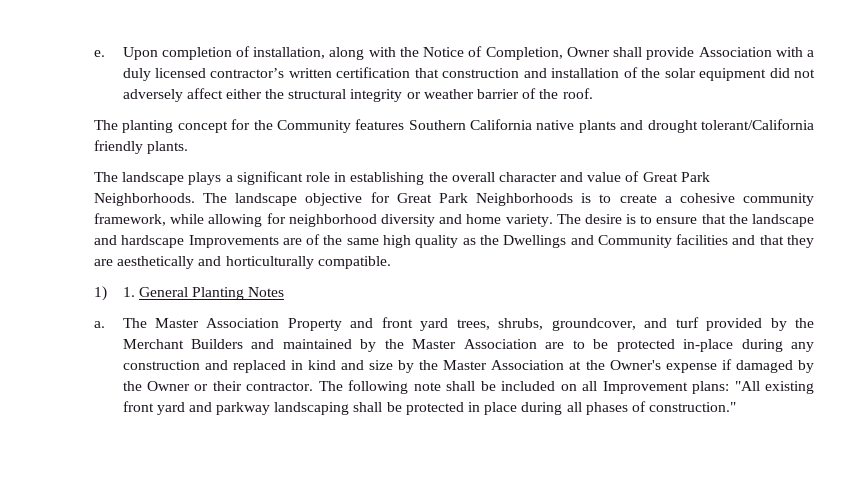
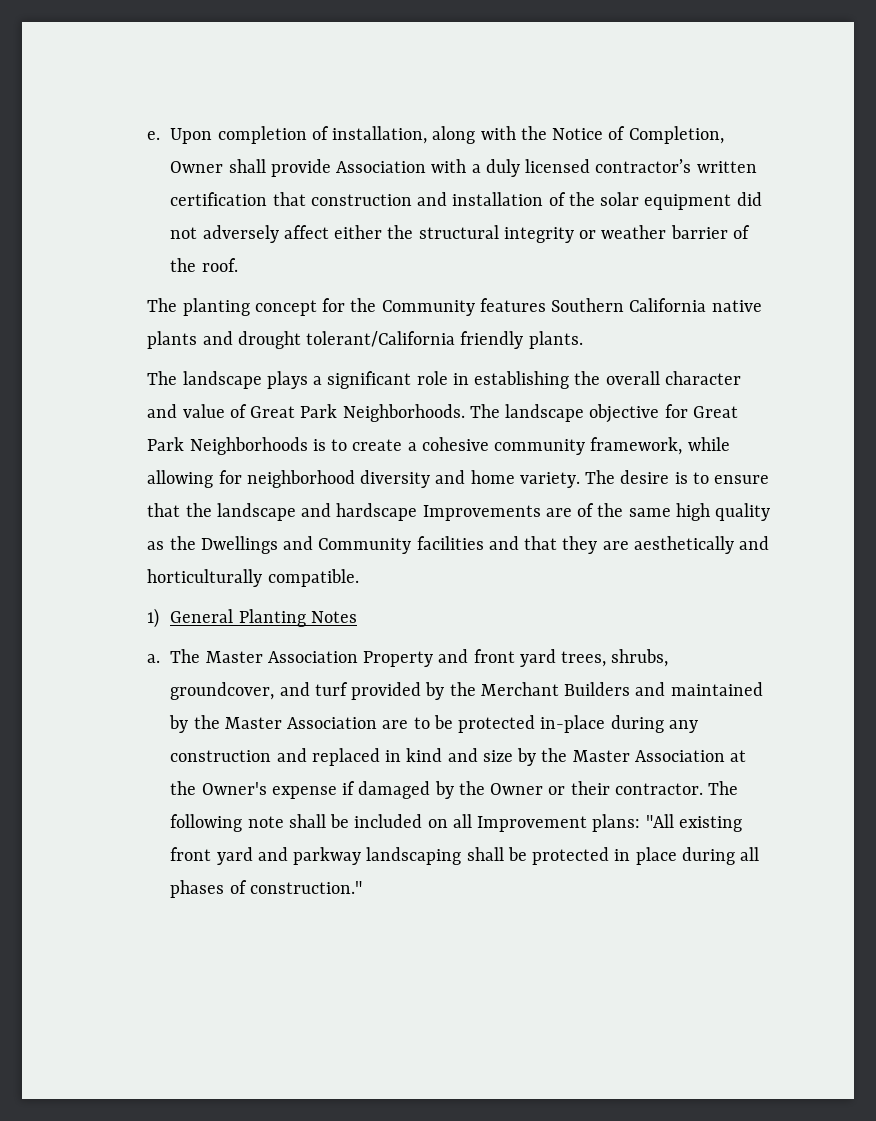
[122,287,135,297] 1. -> (160, 618) none

